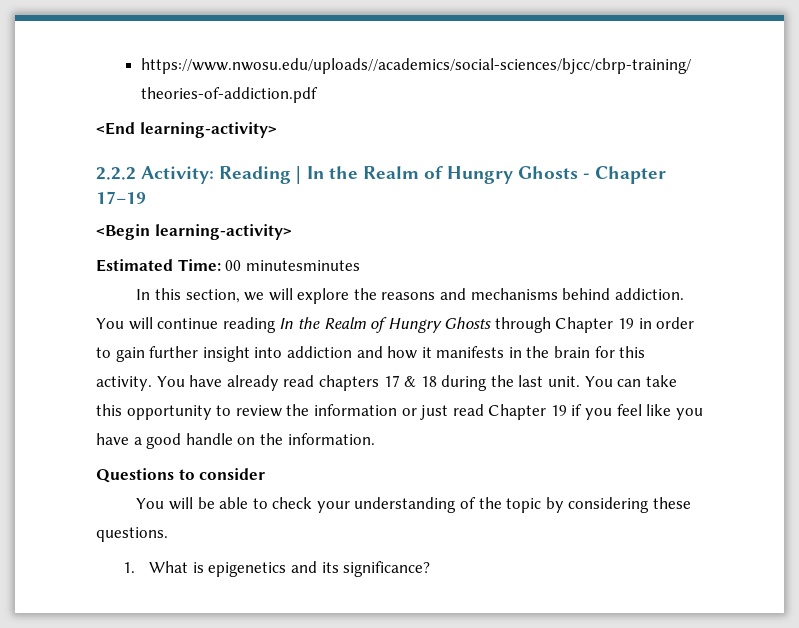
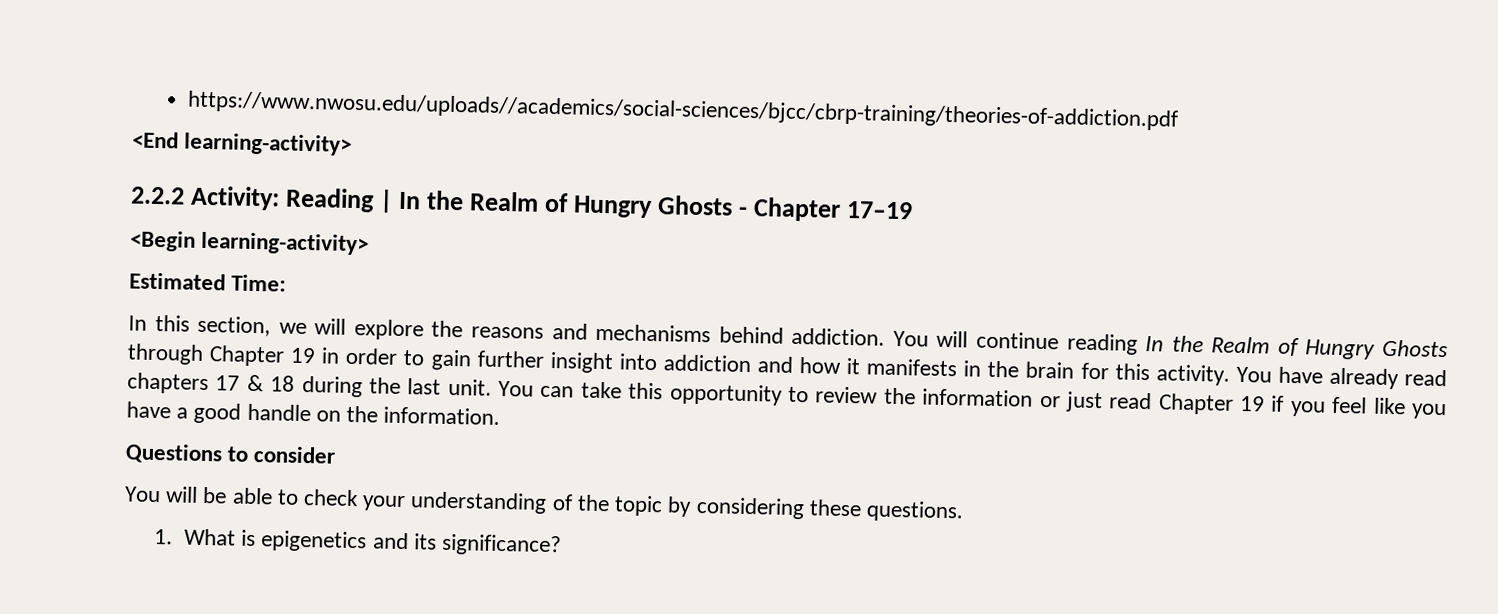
[225,260,360,271] 00 minutesminutes -> (287, 283) none

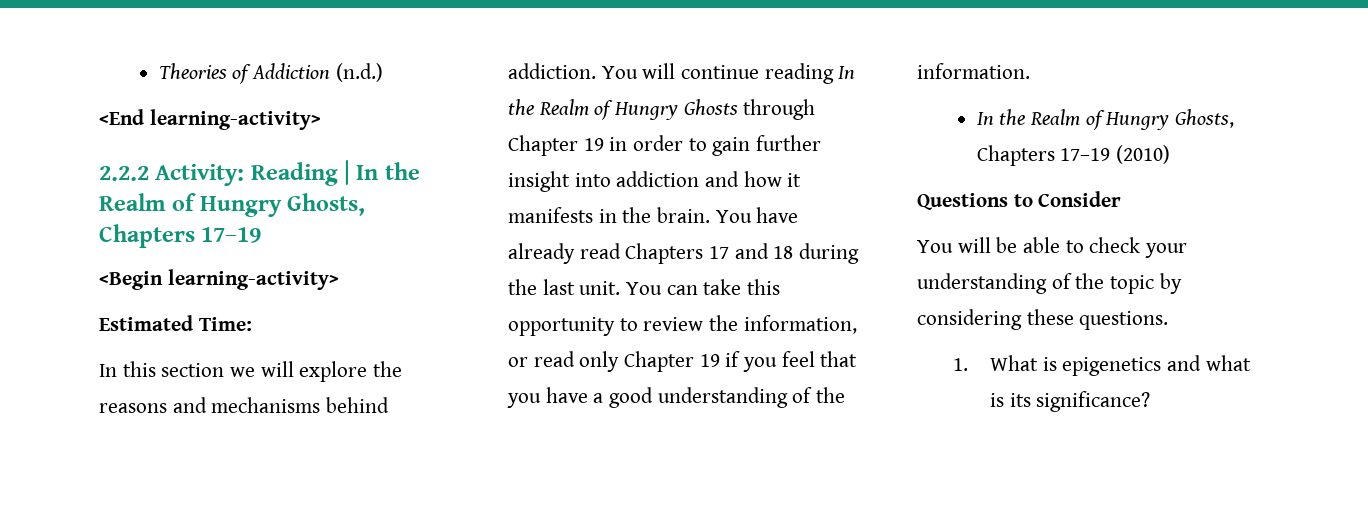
[187,90,1180,131] https://www.nwosu.edu/uploads//academics/social-sciences/bjcc/cbrp-training/theories-of-addiction.pdf -> [158,63,383,84] Theories of Addiction (n.d.)
[657,195,842,222] Ghosts - Chapter -> [287,193,366,216] [99,224,195,248] Ghosts, Chapters
[197,315,272,337] section, -> [161,363,225,377] section
[1025,361,1230,386] brain for this activity. -> [657,207,711,223] brain.
[127,372,264,395] chapters 17 & -> [625,243,769,264] Chapters 17 and
[922,388,1153,413] information or just read -> [743,315,857,334] [508,351,620,372] information, or read only
[1372,397,1406,415] like -> [820,351,858,367] that
[246,403,341,422] handle on -> [657,387,813,408] understanding of
(501, 415) none -> [976,109,1234,130] [976,145,1170,166] // In the Realm of Hungry Ghosts, Chapters 17–19 (2010)
[253,446,337,464] consider -> [1038,191,1122,207] Consider
(409, 541) none -> [1205,355,1251,371] [989,393,1004,407] what is

